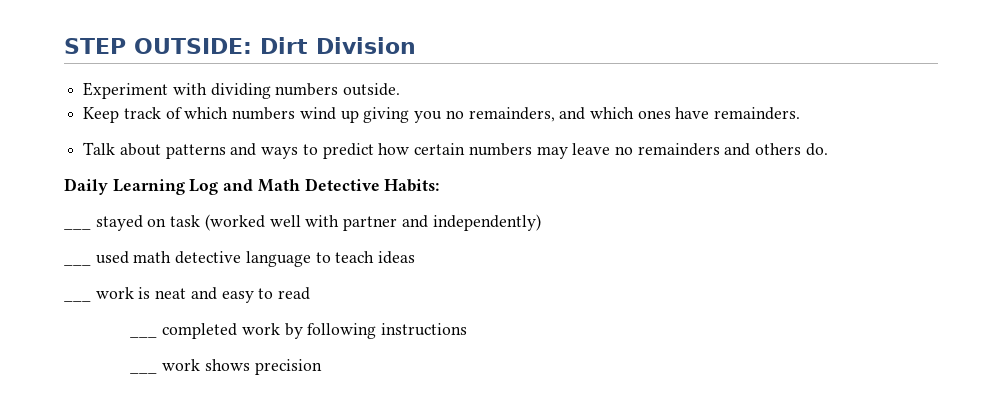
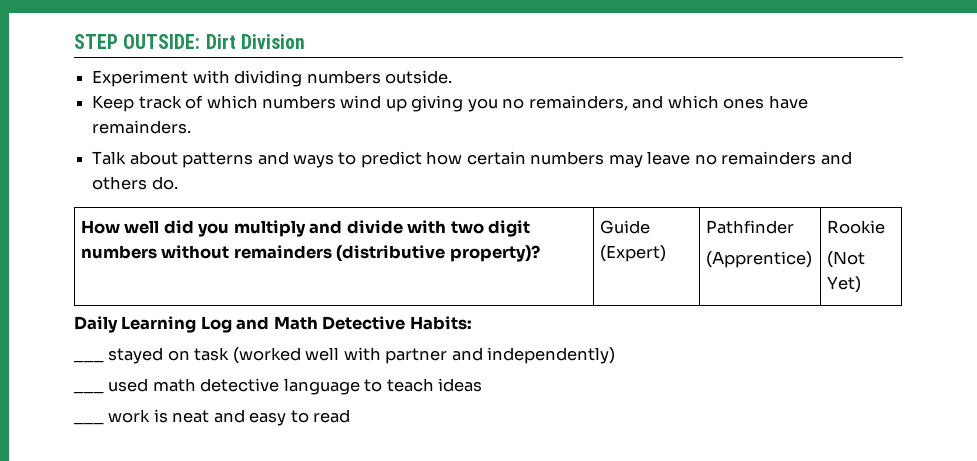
(828, 149) none -> [80,220,531,237] [80,245,540,262] [599,220,650,234] [599,245,666,262] [705,220,794,234] [705,251,812,268] [826,220,885,234] [826,251,865,268] [826,276,861,293] // How well did you multiply and divide with two digit numbers without remainders (distributive property)? | Guide (Expert) | Pathfinder // (Apprentice) | Rookie // (Not Yet)
[130,323,467,339] [130,371,158,374] [162,359,322,375] // ___ completed work by following instructions // ___ work shows precision -> (351, 416) none

